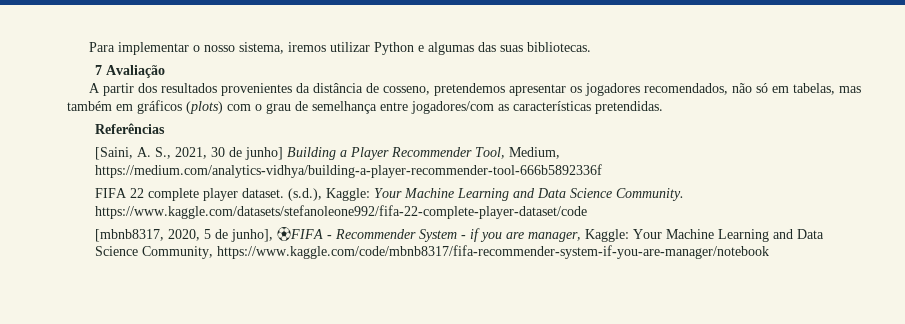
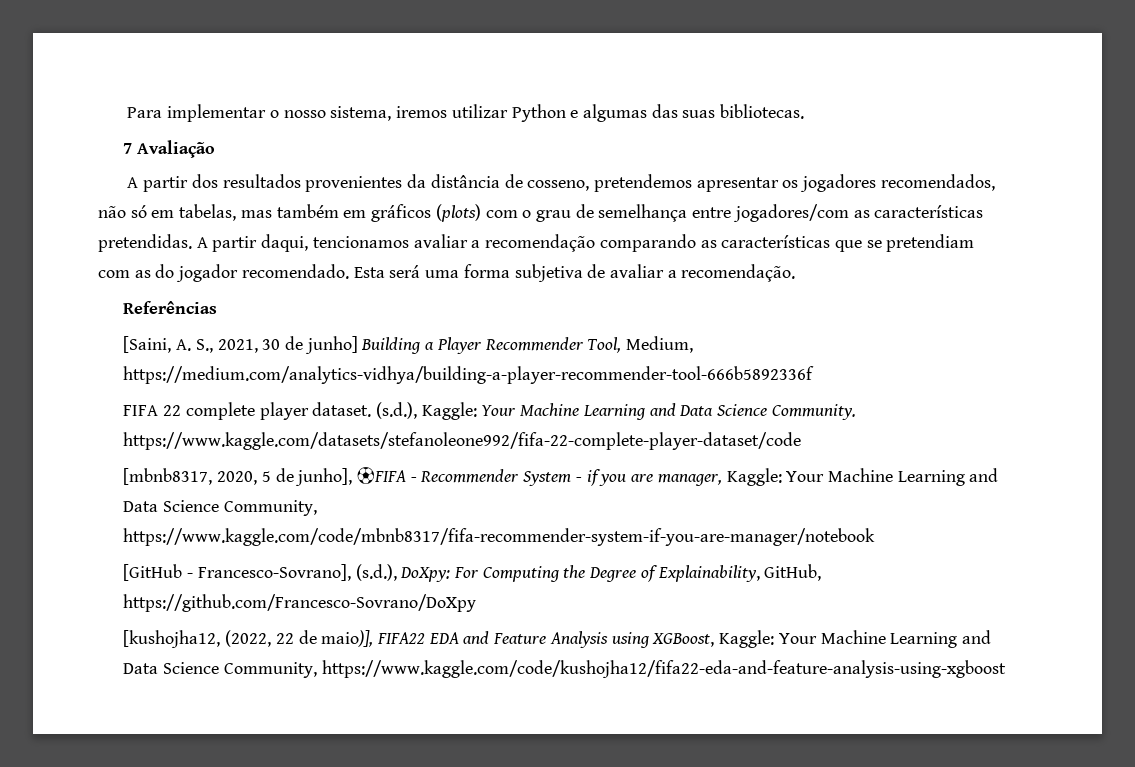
(663, 107) none -> [196,234,975,252] [98,264,796,282] A partir daqui, tencionamos avaliar a recomendação comparando as características que se pretendiam com as do jogador recomendado. Esta será uma forma subjetiva de avaliar a recomendação.
(769, 252) none -> [123,564,822,582] [123,594,477,612] [123,630,992,648] [123,660,1006,678] // [GitHub - Francesco-Sovrano], (s.d.), DoXpy: For Computing the Degree of Explainability, GitHub, https://github.com/Francesco-Sovrano/DoXpy // [kushojha12, (2022, 22 de maio)], FIFA22 EDA and Feature Analysis using XGBoost, Kaggle: Your Machine Learning and Data Science Community, https://www.kaggle.com/code/kushojha12/fifa22-eda-and-feature-analysis-using-xgboost

